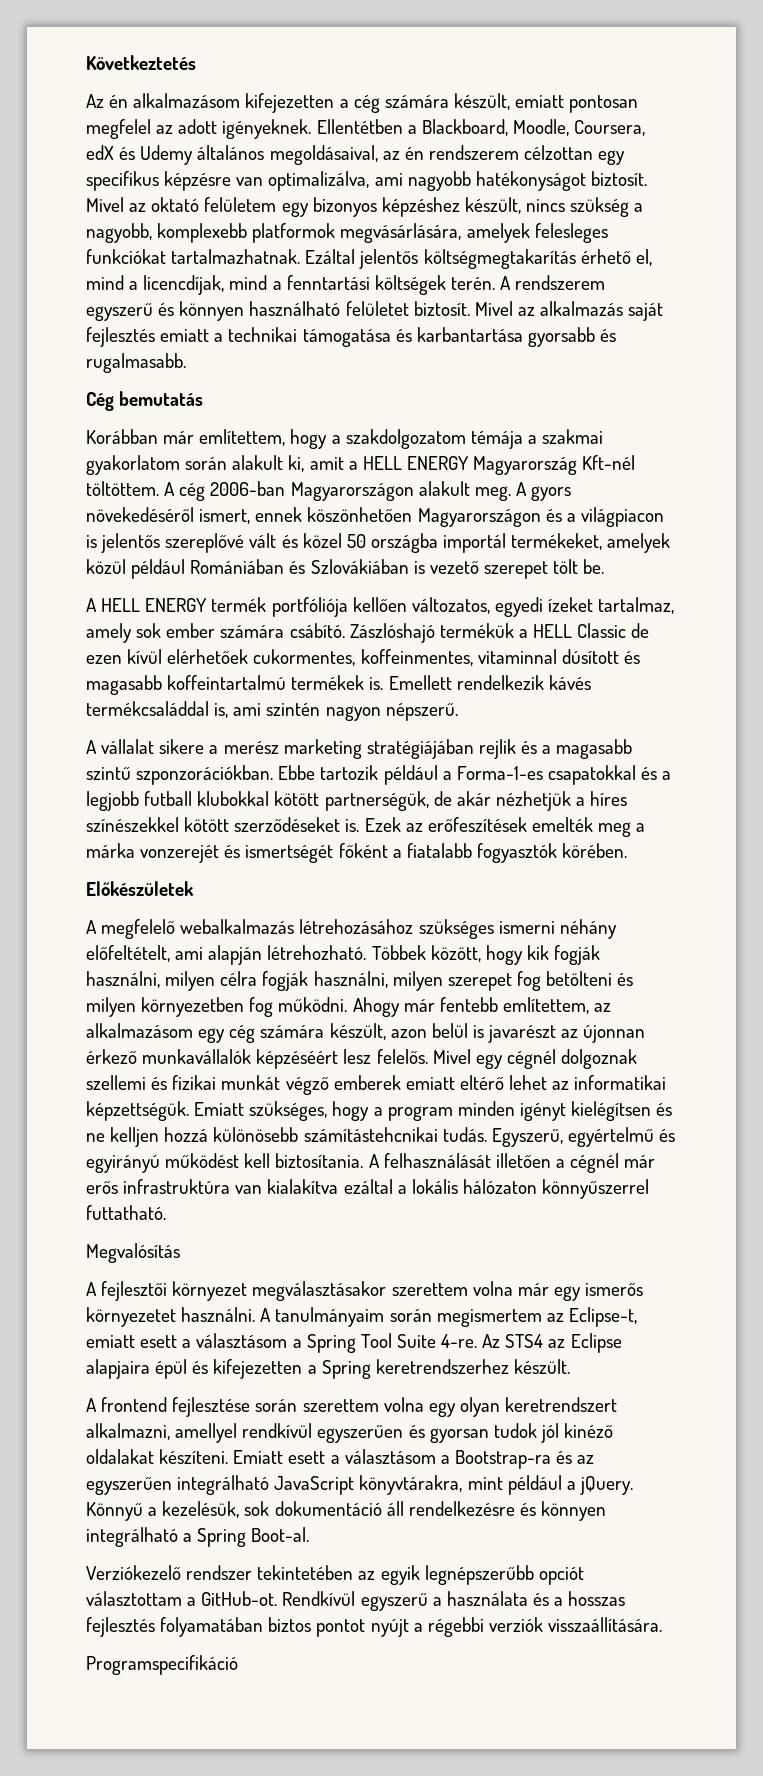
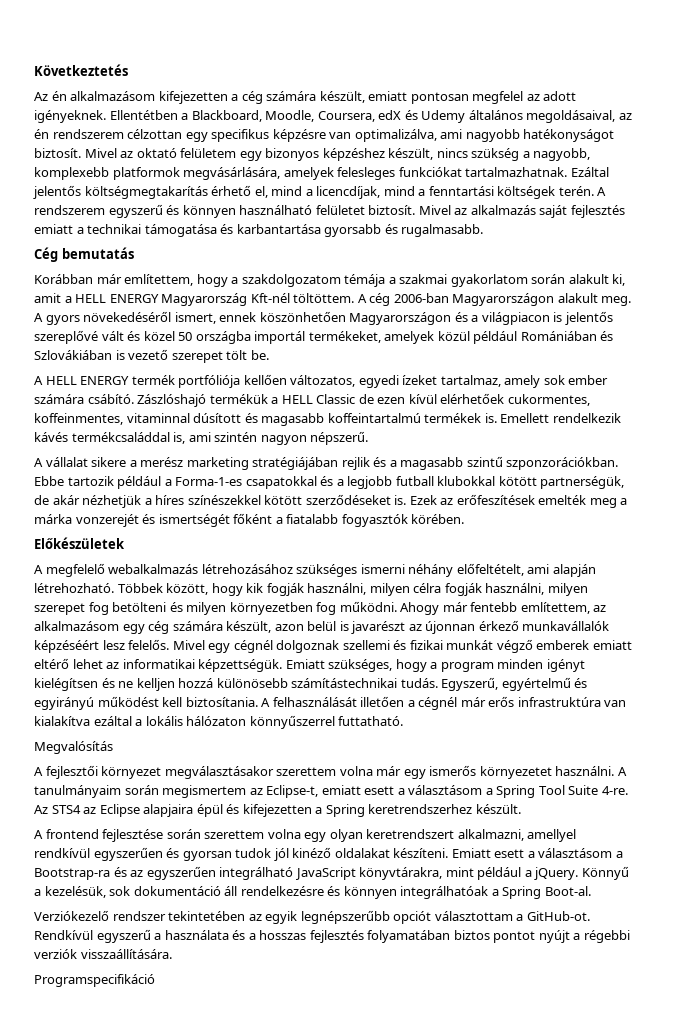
[303,1127,438,1142] számítástehcnikai -> [291,678,398,688] számítástechnikai
[86,1527,178,1547] integrálható -> [400,886,489,899] integrálhatóak

